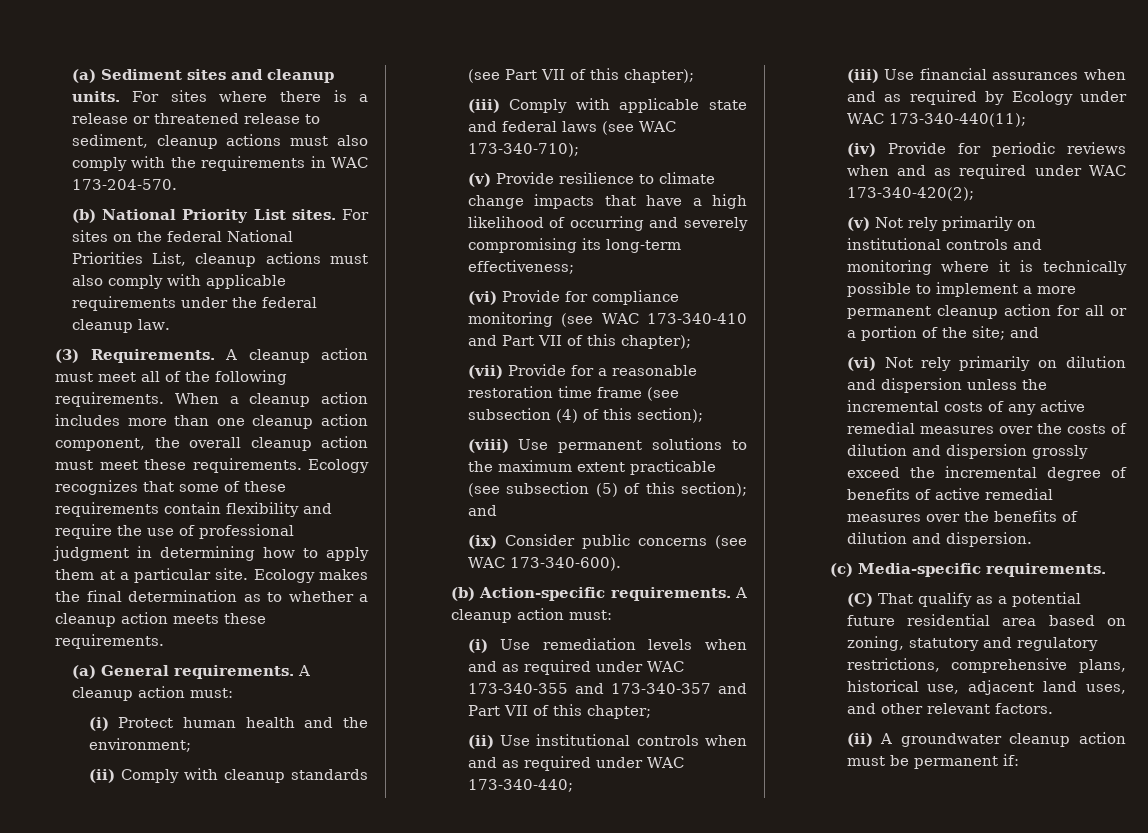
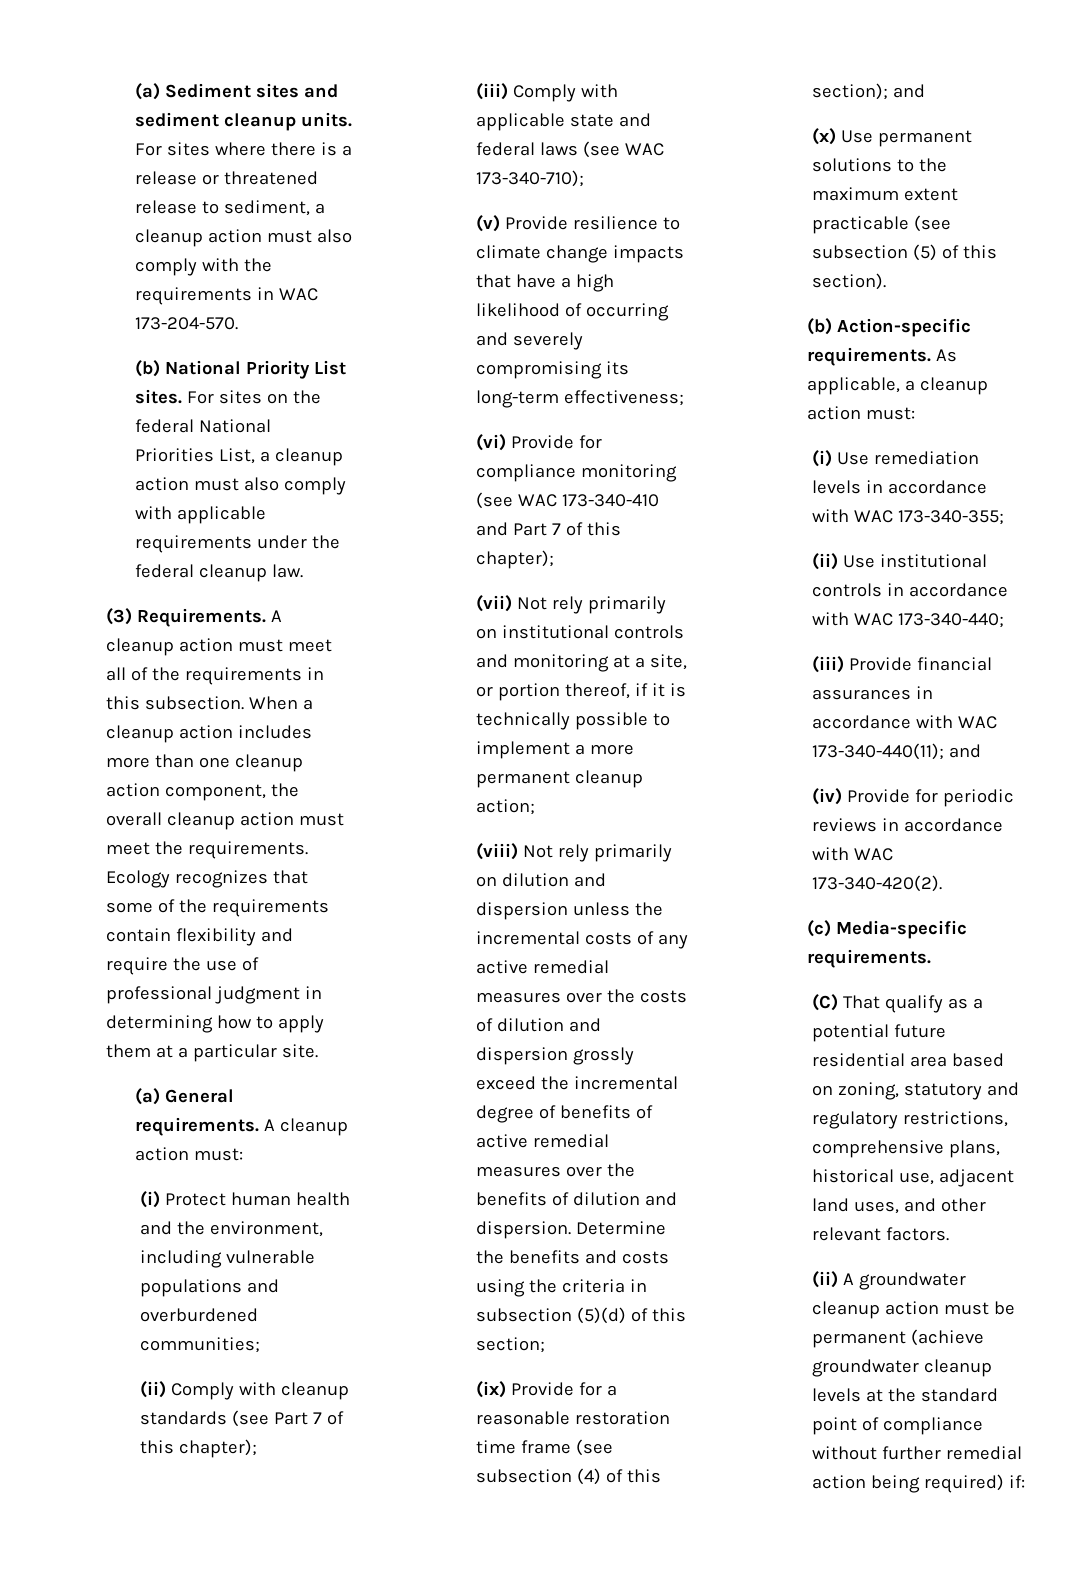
(263, 74) none -> [134,112,219,127] sediment
[156,134,282,149] cleanup actions -> [314,203,325,214] [134,229,262,247] a cleanup action
[195,252,321,267] cleanup actions -> [259,448,343,466] [134,477,189,491] a cleanup action
[215,370,288,385] [55,392,165,407] following requirements. -> [184,667,324,685] [105,696,244,710] requirements in this subsection.
[144,459,187,470] these -> [154,841,183,855] the
[244,481,287,492] these -> [178,899,207,913] the
[253,569,368,583] [55,590,369,602] [55,612,267,627] [55,634,165,649] Ecology makes the final determination as to whether a cleanup action meets these requirements. -> (318, 1051) none
[88,738,191,752] environment; -> [209,1221,323,1237] [139,1250,315,1268] [139,1279,279,1297] [139,1308,258,1322] [139,1337,260,1353] environment, including vulnerable populations and overburdened communities;
[540,69,565,80] VII -> [312,1412,322,1424] 7
[537,335,562,346] VII -> [551,523,561,535] 7
[507,364,697,376] [467,386,679,401] [467,408,703,423] [467,438,747,453] [467,460,716,475] [467,482,747,497] [467,505,497,516] [467,534,747,549] [467,557,621,571] [450,587,747,601] [450,608,612,623] [467,638,747,653] [467,660,684,675] [467,683,747,694] [467,704,651,719] [467,734,747,749] [467,756,684,771] [467,779,573,792] [846,68,1126,83] [846,90,1127,105] [846,113,1026,127] [846,142,1126,157] [846,164,1126,179] [846,187,974,201] [846,217,870,231] Provide for a reasonable restoration time frame (see subsection (4) of this section); // (viii) Use permanent solutions to the maximum extent practicable (see subsection (5) of this section); and // (ix) Consider public concerns (see WAC 173-340-600). // (b) Action-specific requirements. A cleanup action must: // (i) Use remediation levels when and as required under WAC 173-340-355 and 173-340-357 and Part VII of this chapter; // (ii) Use institutional controls when and as required under WAC 173-340-440; // (iii) Use financial assurances when and as required by Ecology under WAC 173-340-440(11); // (iv) Provide for periodic reviews when and as required under WAC 173-340-420(2); // (v) -> (512, 603) none
[941,261,990,272] where -> [612,654,687,670] [475,683,648,701] at a site, or portion thereof, if
[1003,304,1127,316] [846,326,1039,341] [846,357,876,371] action for all or a portion of the site; and // (vi) -> [475,799,535,815] [475,843,518,860] action; // (viii)
(1032, 539) none -> [575,1221,666,1235] [475,1250,669,1264] [475,1279,647,1297] [475,1307,686,1324] [475,1337,545,1353] [475,1381,617,1398] [475,1411,670,1425] [475,1439,613,1456] [475,1468,661,1485] [811,83,925,100] [811,128,972,147] [811,158,947,172] [811,187,958,201] [811,215,951,234] [811,244,997,261] [811,273,886,290] [806,318,971,337] [806,347,957,366] [806,377,988,395] [806,406,915,420] [811,450,979,467] [811,480,987,494] [811,509,1004,525] [811,553,987,570] [811,583,1008,597] [811,612,1004,628] [811,656,992,673] [811,686,933,700] [811,715,997,729] [811,743,981,760] [811,788,1014,807] [811,818,1003,832] [811,847,893,861] [811,875,942,892] Determine the benefits and costs using the criteria in subsection (5)(d) of this section; // (ix) Provide for a reasonable restoration time frame (see subsection (4) of this section); and // (x) Use permanent solutions to the maximum extent practicable (see subsection (5) of this section). // (b) Action-specific requirements. As applicable, a cleanup action must: // (i) Use remediation levels in accordance with WAC 173-340-355; // (ii) Use institutional controls in accordance with WAC 173-340-440; // (iii) Provide financial assurances in accordance with WAC 173-340-440(11); and // (iv) Provide for periodic reviews in accordance with WAC 173-340-420(2).
(998, 762) none -> [910,1329,984,1346] [811,1359,992,1377] [811,1388,998,1402] [811,1417,983,1435] [811,1446,1022,1460] [811,1474,1004,1493] (achieve groundwater cleanup levels at the standard point of compliance without further remedial action being required)

